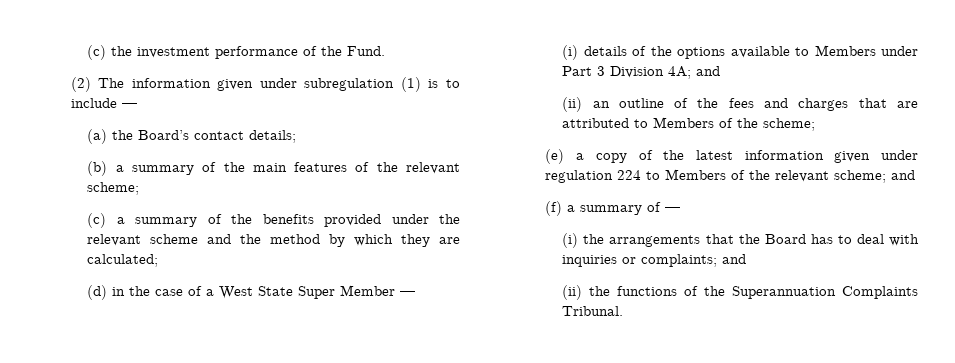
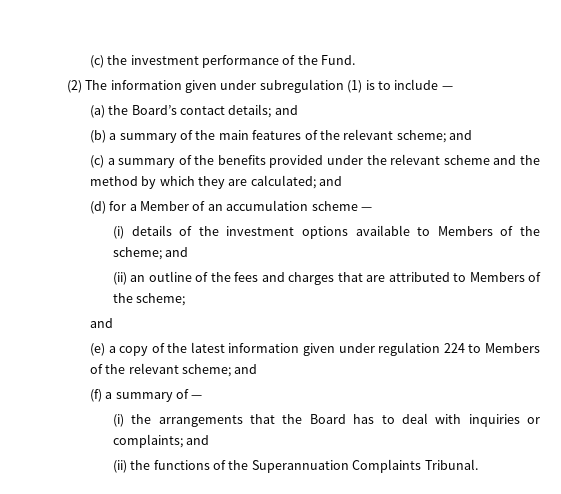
(297, 136) none -> [274,105,298,115] and
(140, 188) none -> [449,130,473,140] and
(159, 260) none -> [319,176,343,186] and
[112,285,396,299] in the case of a West State Super Member -> [109,200,358,211] for a Member of an accumulation scheme
(672, 51) none -> [226,226,295,236] investment
[880,46,918,56] [562,66,692,79] under Part 3 Division 4A; -> [500,226,540,236] [112,247,162,260] of the scheme;
(816, 124) none -> [89,318,113,328] // and

